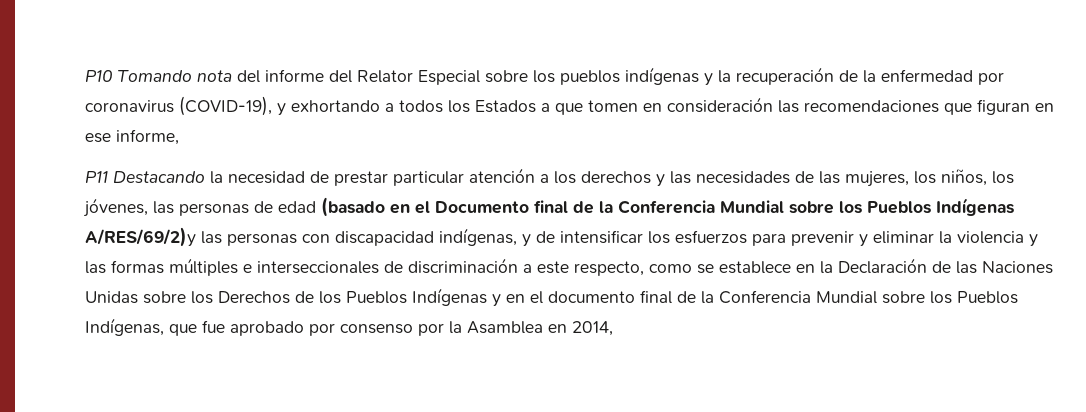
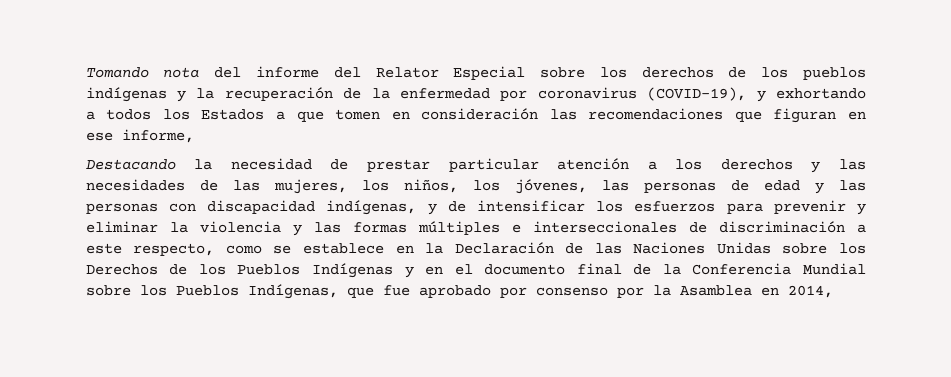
[84,70,113,82] P10 -> (85, 72) none
(555, 76) none -> [641,67,789,78] derechos de los
[84,171,108,183] P11 -> (194, 136) none
[320,197,1014,217] [84,227,196,247] (basado en el Documento final de la Conferencia Mundial sobre los Pueblos Indígenas A/RES/69/2)y -> [814,183,824,194] y

